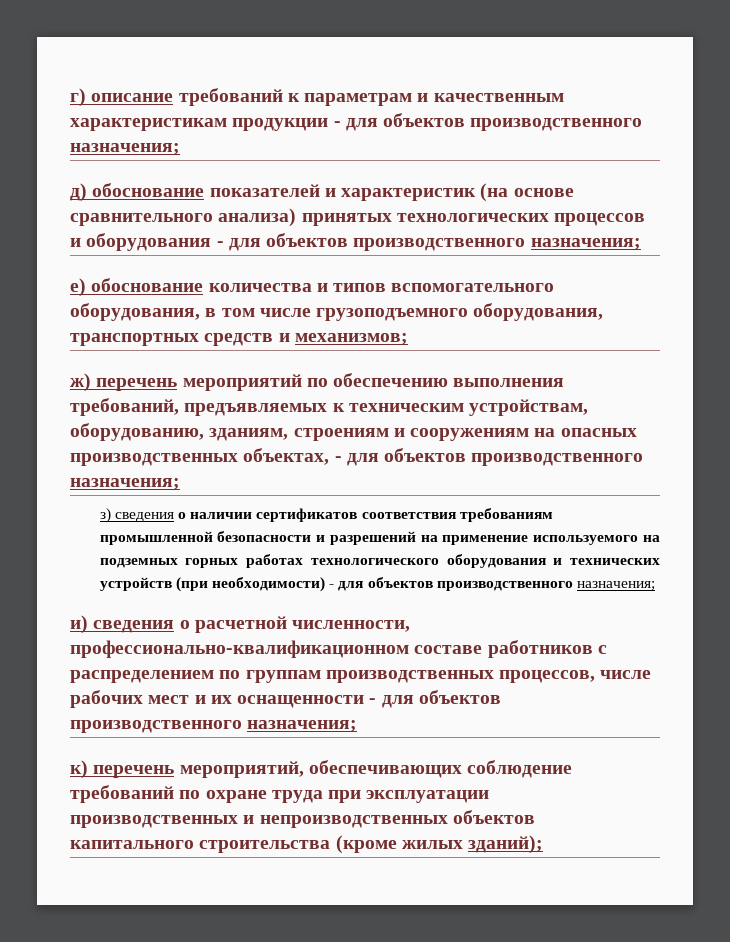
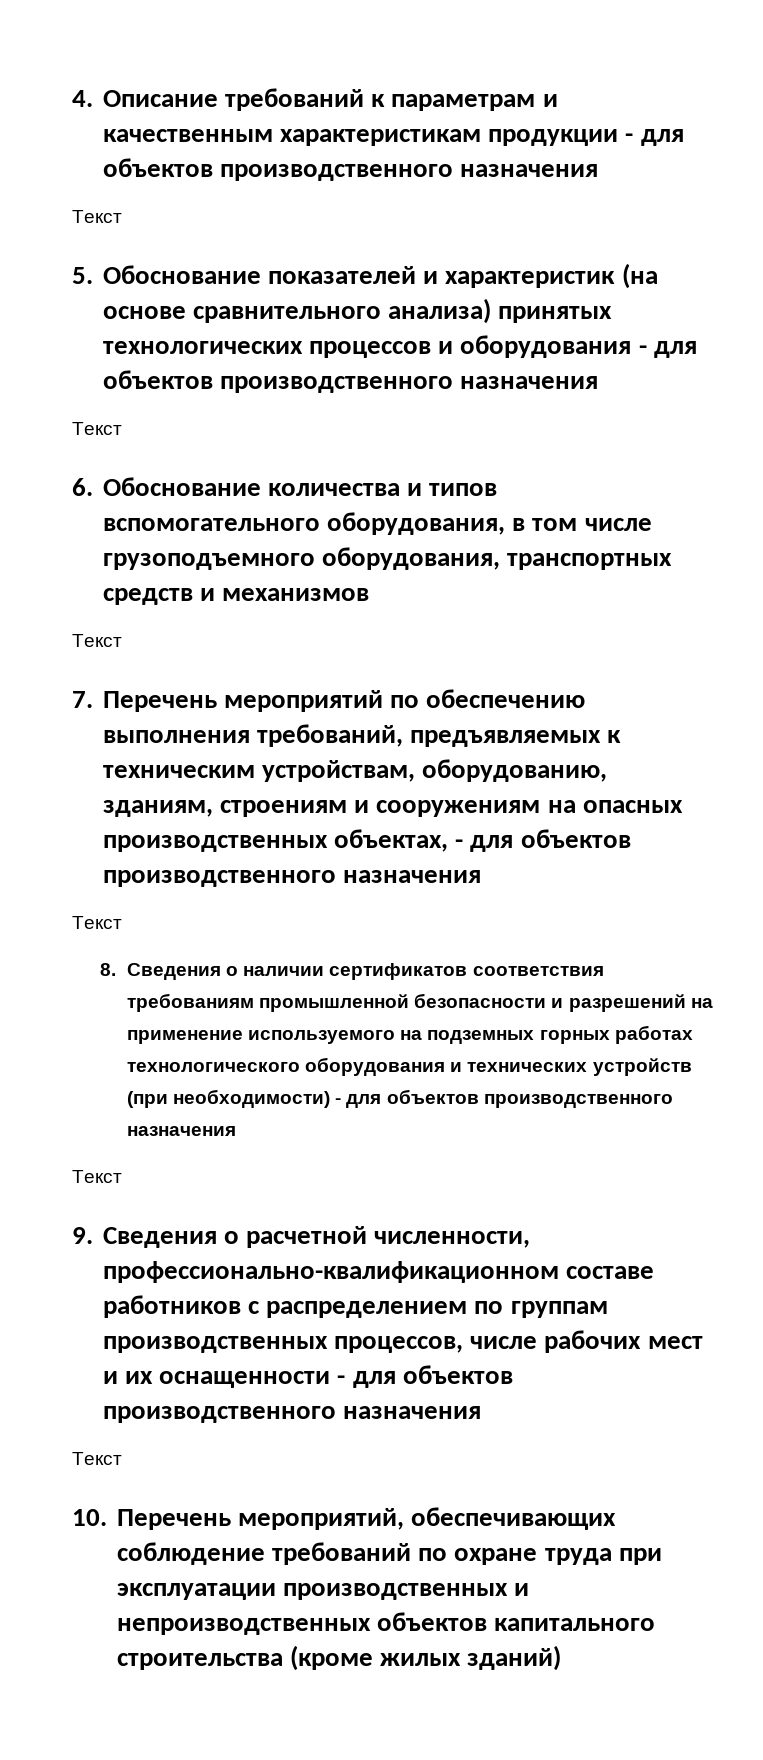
[70,88,174,107] г) описание -> [72,90,218,107] 4. Описание
[70,143,180,155] [70,183,205,202] назначения; // д) обоснование -> [460,164,599,177] [72,210,122,223] [72,265,261,284] назначения // Текст // 5. Обоснование
[530,238,641,250] [70,278,204,297] назначения; // е) обоснование -> [460,376,599,389] [72,422,122,435] [72,477,261,496] назначения // Текст // 6. Обоснование
[294,333,408,345] [70,373,178,392] механизмов; // ж) перечень -> [222,588,370,601] [72,634,122,647] [72,691,217,712] механизмов // Текст // 7. Перечень
[70,478,180,490] [99,508,174,523] назначения; // з) сведения -> [342,870,481,883] [72,916,122,929] [99,963,222,980] назначения // Текст // 8. Сведения
[576,581,655,591] [70,615,175,634] назначения; // и) сведения -> [127,1126,237,1136] [72,1170,122,1183] [72,1227,217,1248] назначения // Текст // 9. Сведения
[247,720,358,732] [70,760,175,779] назначения; // к) перечень -> [342,1406,481,1419] [72,1452,122,1465] [72,1509,231,1530] назначения // Текст // 10. Перечень
[468,835,544,854] зданий); -> [467,1645,562,1671] зданий)

